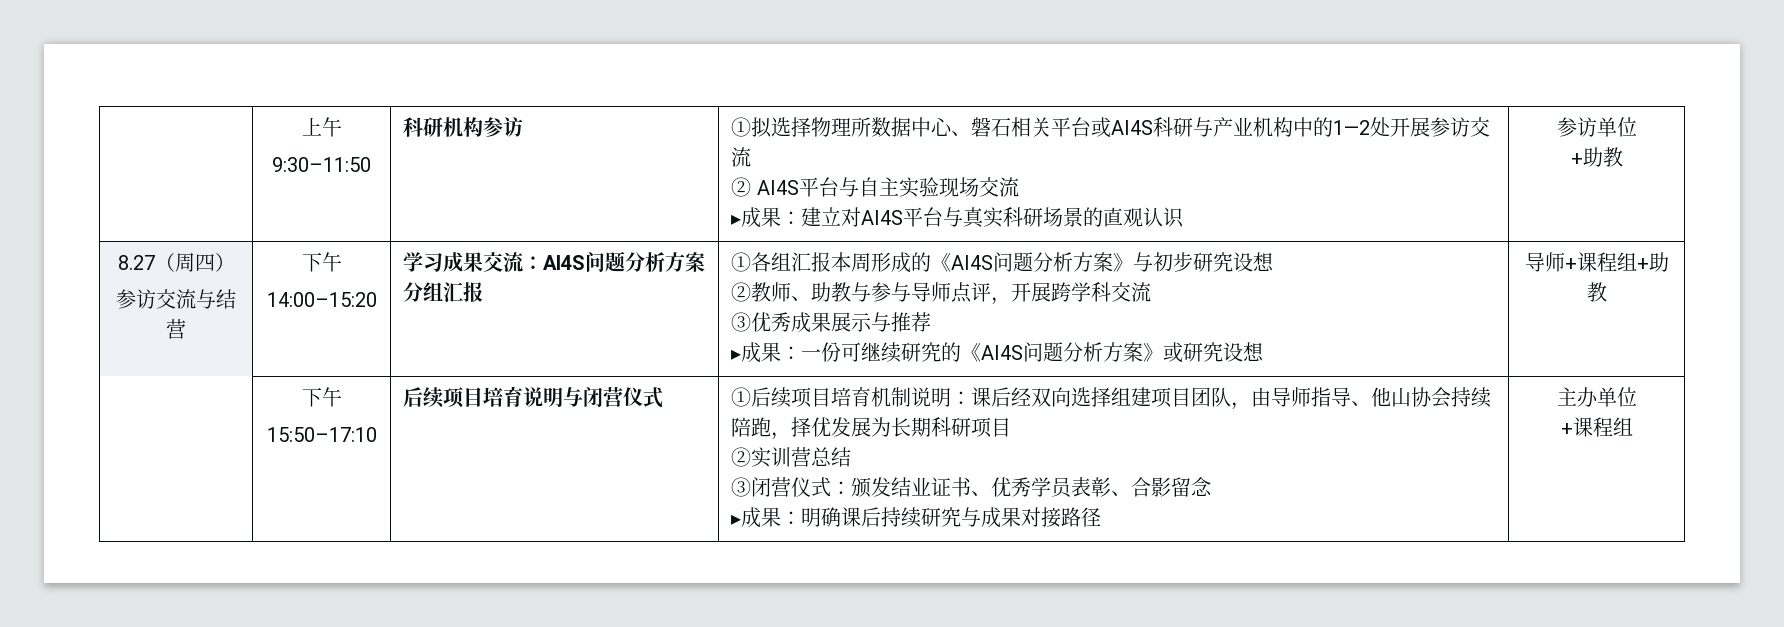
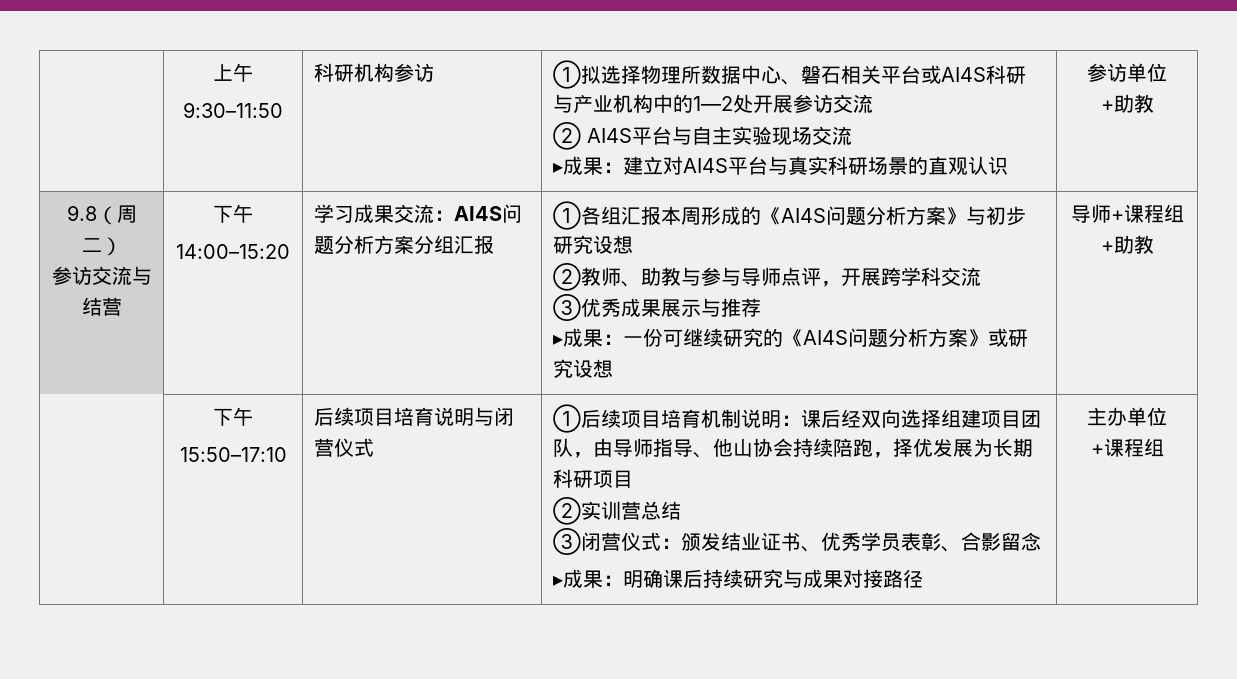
[117,253,215,272] 8.27（周四 -> [66,205,137,225] [81,238,102,252] 9.8（周二

